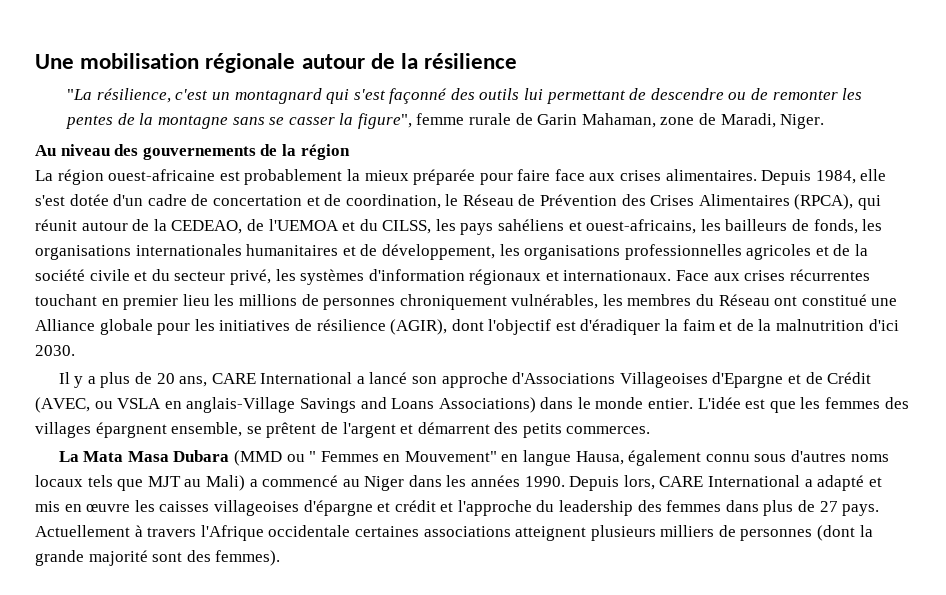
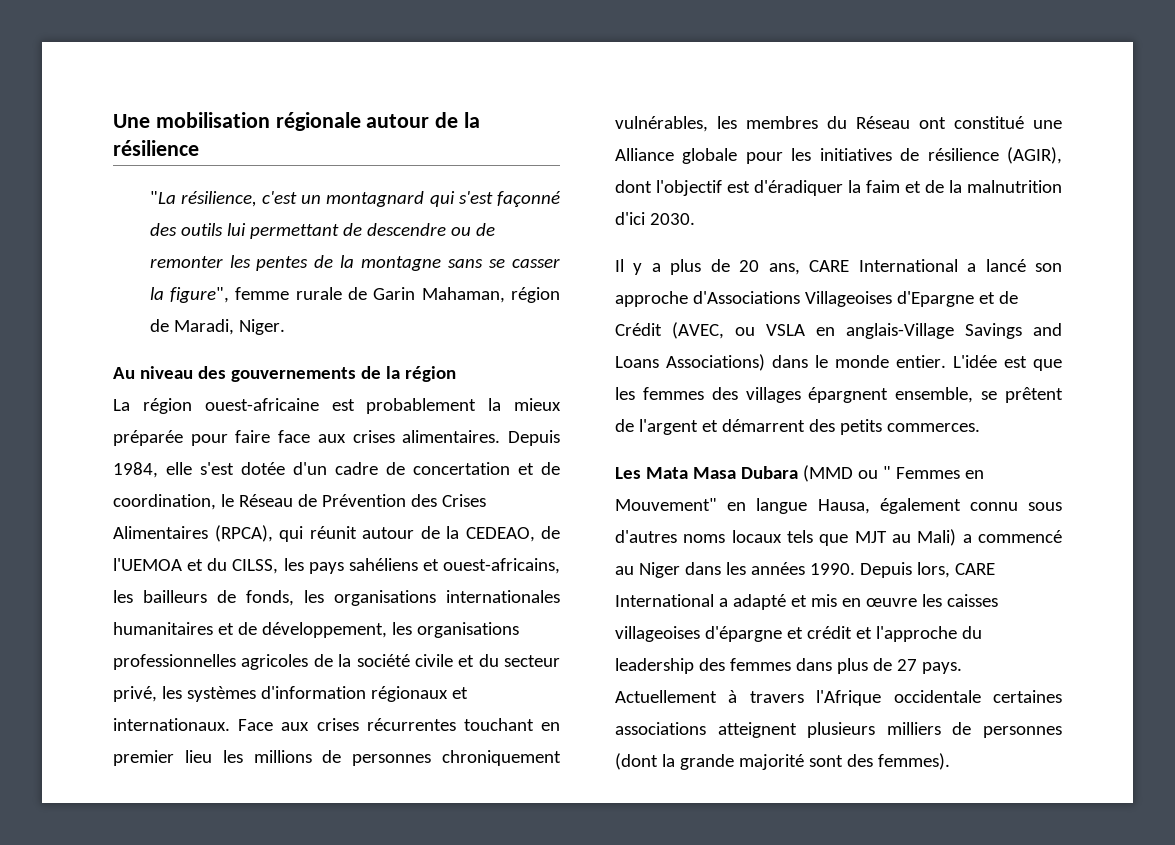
[660,117,695,125] zone -> [511,287,560,303] région
[815,246,829,256] et -> (309, 662) none
[58,451,79,462] La -> [615,467,641,479] Les

